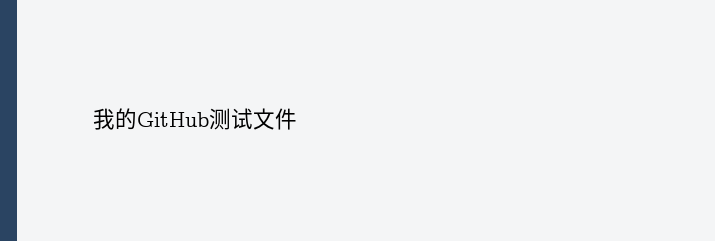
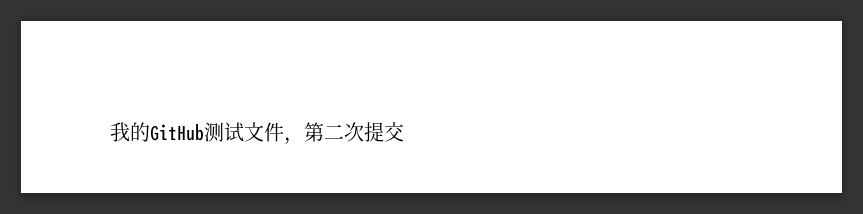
(297, 119) none -> [284,122,404,145] ，第二次提交

